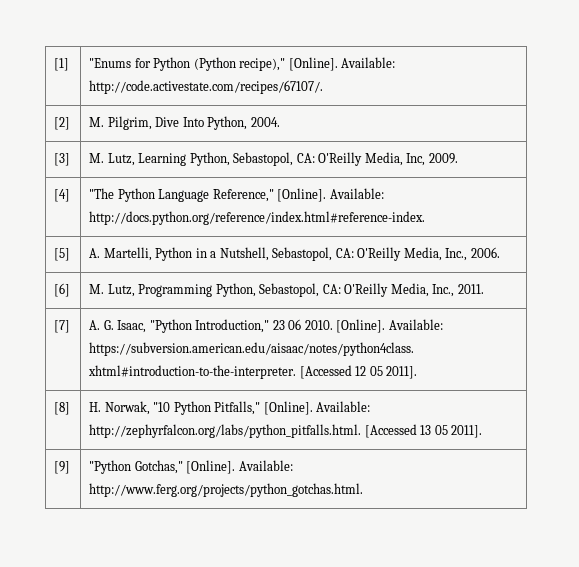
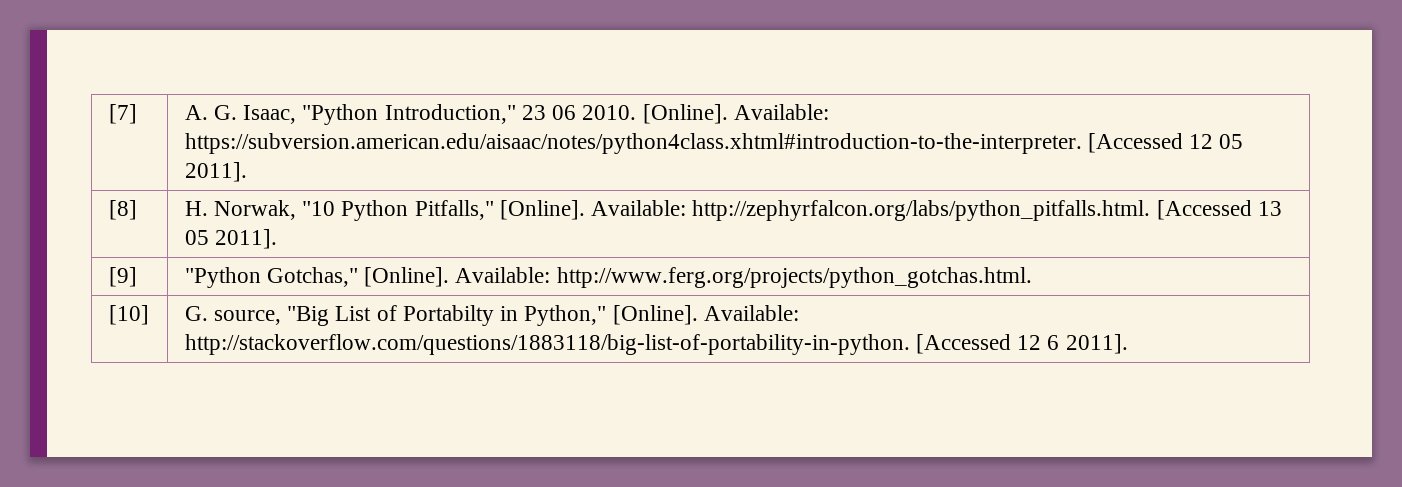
[54,58,70,71] [89,57,396,71] [89,80,324,94] [54,117,71,130] [89,116,280,130] [54,153,71,166] [89,152,458,166] [54,189,71,202] [89,188,384,202] [89,211,426,225] [54,248,71,261] [89,247,500,261] [54,283,71,297] [89,283,484,297] [1] | "Enums for Python (Python recipe)," [Online]. Available: http://code.activestate.com/recipes/67107/. // [2] | M. Pilgrim, Dive Into Python, 2004. // [3] | M. Lutz, Learning Python, Sebastopol, CA: O'Reilly Media, Inc, 2009. // [4] | "The Python Language Reference," [Online]. Available: http://docs.python.org/reference/index.html#reference-index. // [5] | A. Martelli, Python in a Nutshell, Sebastopol, CA: O'Reilly Media, Inc., 2006. // [6] | M. Lutz, Programming Python, Sebastopol, CA: O'Reilly Media, Inc., 2011. // -> (108, 114) none
(364, 490) none -> [108,305,149,325] [184,305,799,326] [184,334,1128,355] // [10] | G. source, "Big List of Portabilty in Python," [Online]. Available: http://stackoverflow.com/questions/1883118/big-list-of-portability-in-python. [Accessed 12 6 2011].

